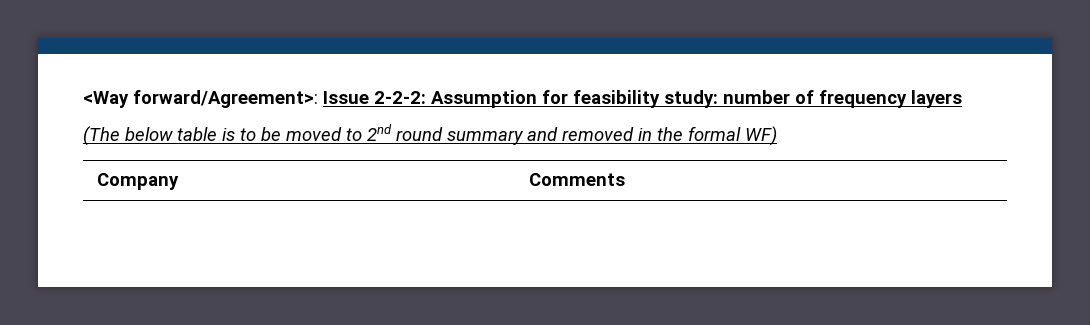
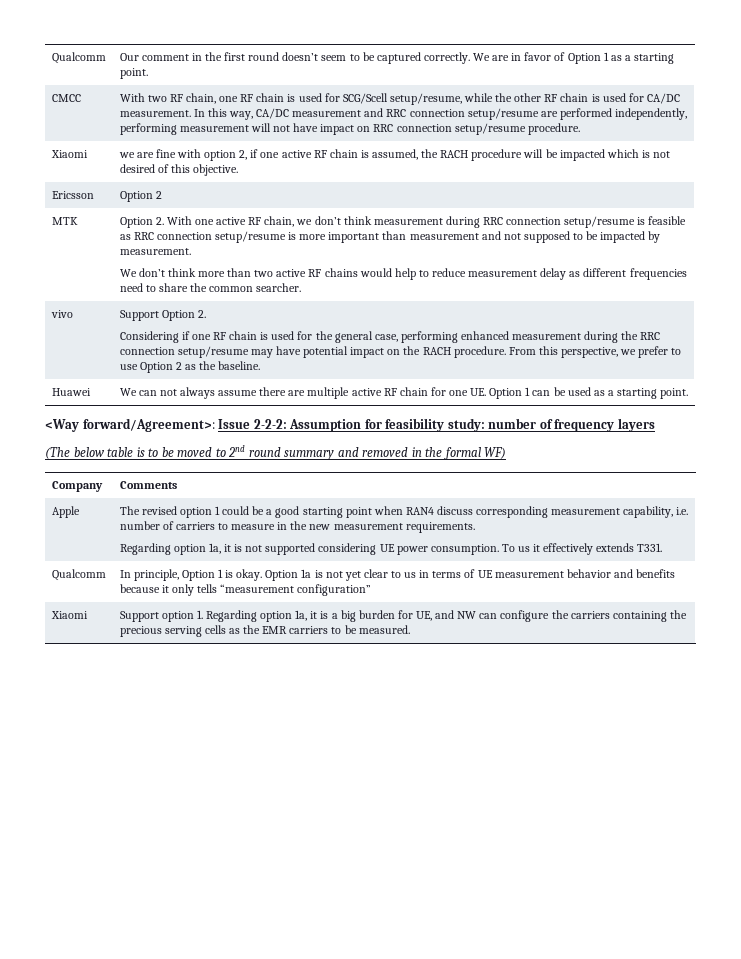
(83, 99) none -> [51,52,106,64] [119,52,674,64] [119,68,148,79] [51,94,81,102] [119,93,680,105] [119,108,688,120] [119,123,580,135] [50,150,88,158] [118,149,670,161] [119,164,239,176] [51,191,94,199] [119,191,162,202] [51,217,78,225] [119,216,687,228] [119,231,661,243] [119,248,191,255] [119,268,687,280] [119,283,302,292] [50,310,73,318] [119,310,206,321] [119,331,661,343] [119,346,682,358] [119,361,261,373] [51,388,91,396] [119,387,689,399] Qualcomm | Our comment in the first round doesn’t seem to be captured correctly. We are in favor of Option 1 as a starting point. // CMCC | With two RF chain, one RF chain is used for SCG/Scell setup/resume, while the other RF chain is used for CA/DC measurement. In this way, CA/DC measurement and RRC connection setup/resume are performed independently, performing measurement will not have impact on RRC connection setup/resume procedure. // Xiaomi | we are fine with option 2, if one active RF chain is assumed, the RACH procedure will be impacted which is not desired of this objective. // Ericsson | Option 2 // MTK | Option 2. With one active RF chain, we don’t think measurement during RRC connection setup/resume is feasible as RRC connection setup/resume is more important than measurement and not supposed to be impacted by measurement. // We don’t think more than two active RF chains would help to reduce measurement delay as different frequencies need to share the common searcher. // vivo | Support Option 2. // Considering if one RF chain is used for the general case, performing enhanced measurement during the RRC connection setup/resume may have potential impact on the RACH procedure. From this perspective, we prefer to use Option 2 as the baseline. // Huawei | We can not always assume there are multiple active RF chain for one UE. Option 1 can be used as a starting point. //
(626, 179) none -> [51,506,80,518] [119,506,689,518] [119,521,475,533] [119,543,663,555] [51,569,106,581] [119,569,675,581] [119,584,372,596] [50,611,88,619] [119,610,687,622] [119,625,410,637] // Apple | The revised option 1 could be a good starting point when RAN4 discuss corresponding measurement capability, i.e. number of carriers to measure in the new measurement requirements. // Regarding option 1a, it is not supported considering UE power consumption. To us it effectively extends T331. // Qualcomm | In principle, Option 1 is okay. Option 1a is not yet clear to us in terms of UE measurement behavior and benefits because it only tells “measurement configuration” // Xiaomi | Support option 1. Regarding option 1a, it is a big burden for UE, and NW can configure the carriers containing the precious serving cells as the EMR carriers to be measured.

